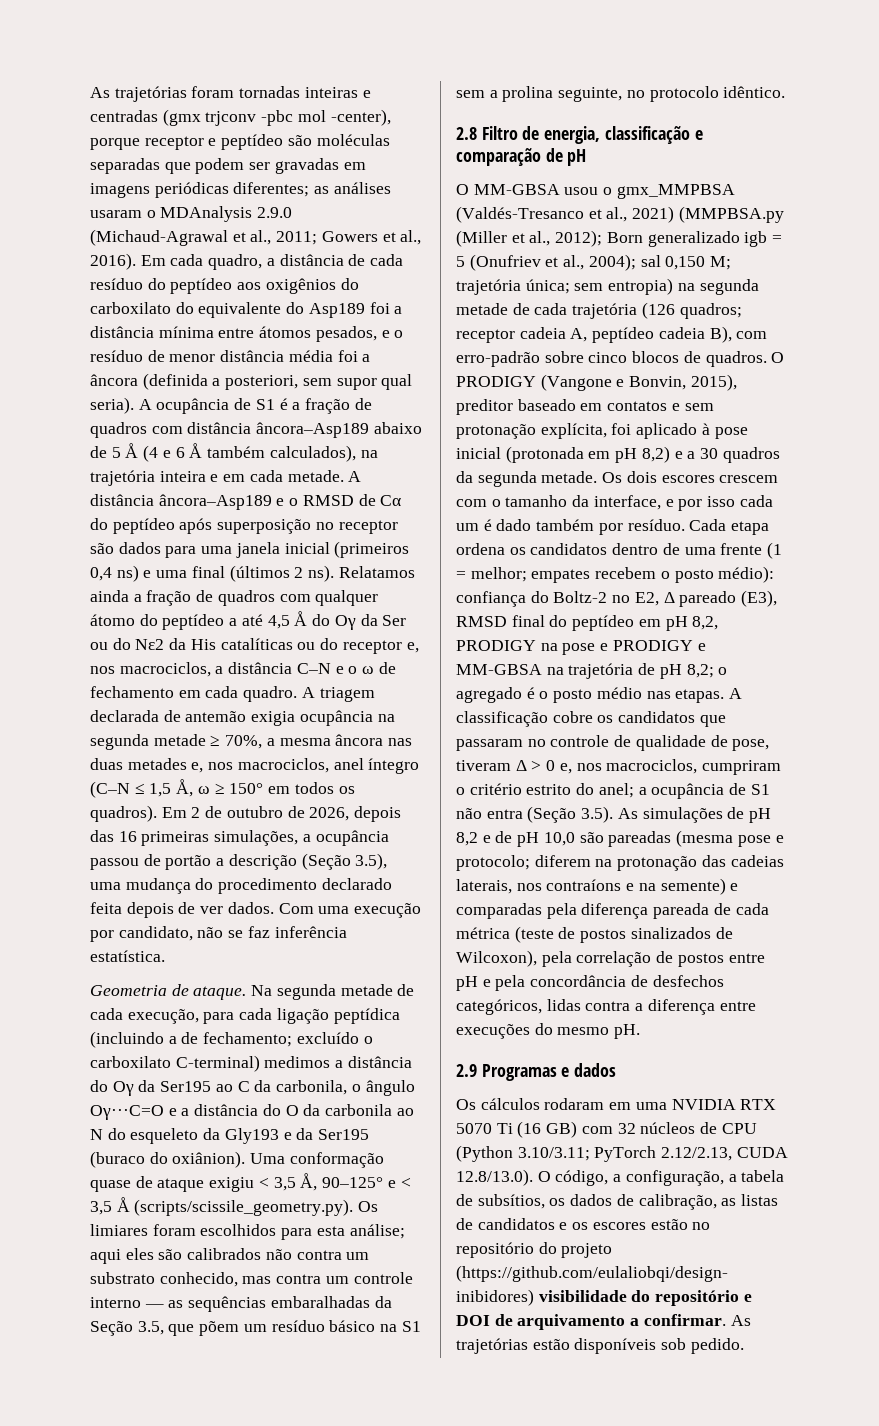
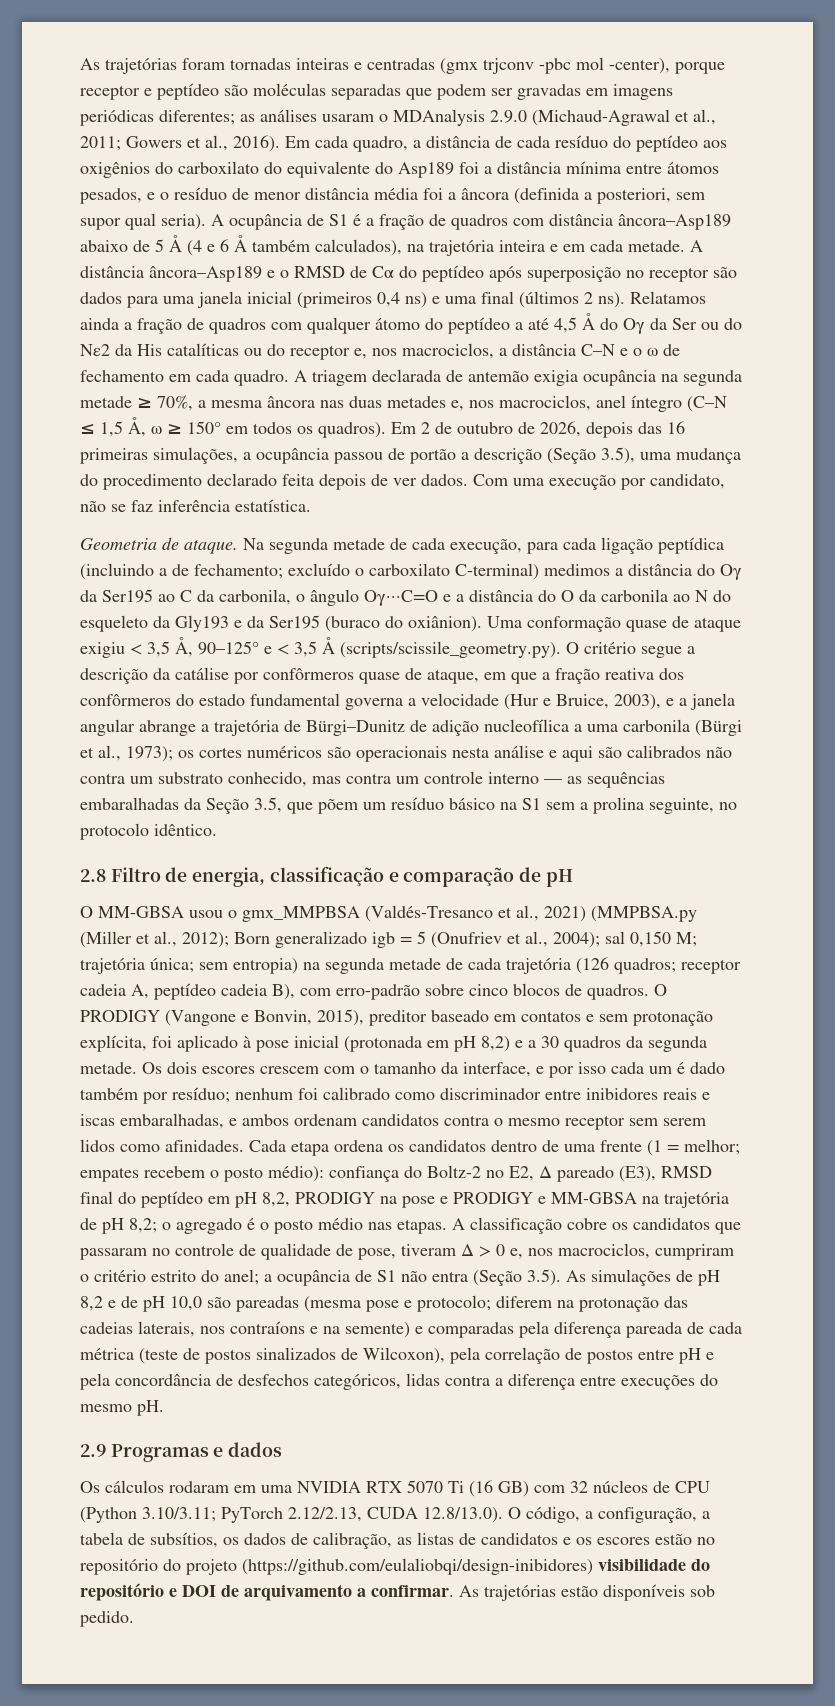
[358,1201,379,1212] [90,1224,405,1240] [90,1248,154,1264] Os limiares foram escolhidos para esta análise; aqui eles -> [566,642,695,658] [80,667,684,684] [80,693,735,710] [80,719,742,736] [80,745,593,762] O critério segue a descrição da catálise por confôrmeros quase de ataque, em que a fração reativa dos confôrmeros do estado fundamental governa a velocidade (Hur e Bruice, 2003), e a janela angular abrange a trajetória de Bürgi–Dunitz de adição nucleofílica a uma carbonila (Bürgi et al., 1973); os cortes numéricos são operacionais nesta análise e aqui
[627,519,685,531] resíduo. -> [172,1087,710,1103] [80,1113,706,1130] [80,1139,244,1152] resíduo; nenhum foi calibrado como discriminador entre inibidores reais e iscas embaralhadas, e ambos ordenam candidatos contra o mesmo receptor sem serem lidos como afinidades.

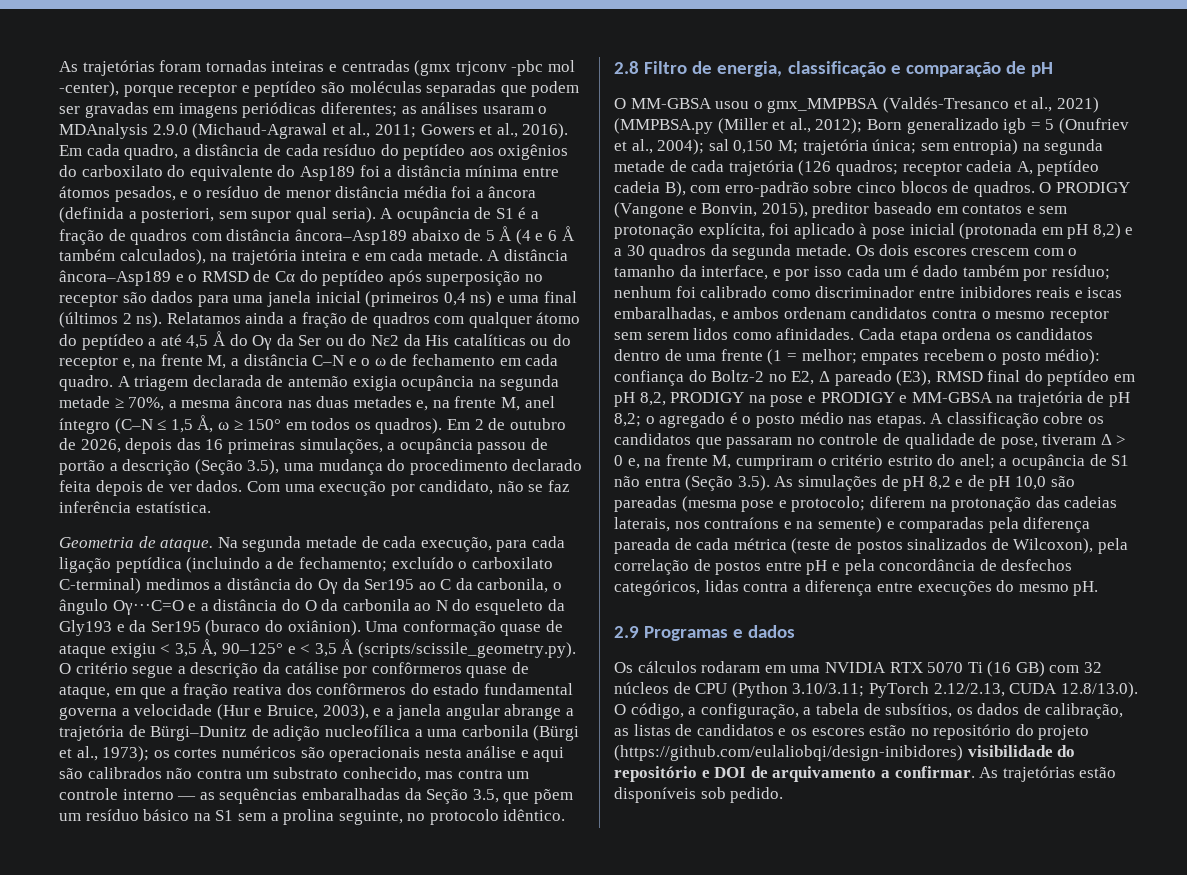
[372,343,494,359] nos macrociclos, -> [139,354,227,369] na frente M,
[469,395,591,411] nos macrociclos, -> [432,396,521,411] na frente M,
[528,1243,650,1259] nos macrociclos, -> [644,454,732,469] na frente M,

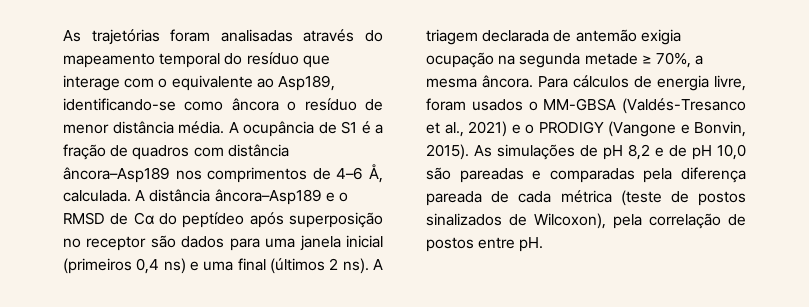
[205,60,575,76] [59,81,580,97] [59,102,548,118] [59,123,569,139] [59,144,569,160] [59,165,559,181] [59,186,189,202] tornadas inteiras e centradas (gmx trjconv -pbc mol -center), porque receptor e peptídeo são moléculas separadas que podem ser gravadas em imagens periódicas diferentes; as análises usaram o MDAnalysis 2.9.0 (Michaud-Agrawal et al., 2011; Gowers et al., 2016). Em cada quadro, a distância de cada resíduo do peptídeo aos oxigênios do carboxilato do equivalente do Asp189 foi a distância mínima entre átomos pesados, e -> [220,29,383,42] [63,52,330,68] [63,75,335,91] [63,98,279,111] analisadas através do mapeamento temporal do resíduo que interage com o equivalente ao Asp189, identificando-se como âncora
[403,186,537,198] [59,207,376,223] média foi a âncora (definida a posteriori, sem supor qual seria). -> [178,121,224,134] média.
[411,226,575,245] [59,249,483,265] abaixo de 5 Å (4 e 6 Å também calculados), na trajetória inteira e em cada metade. -> [175,164,383,183] [63,190,131,202] nos comprimentos de 4–6 Å, calculada.
[166,312,581,328] [59,331,572,350] [59,354,559,370] [59,375,113,391] Relatamos ainda a fração de quadros com qualquer átomo do peptídeo a até 4,5 Å do Oγ da Ser ou do Nε2 da His catalíticas ou do receptor e, na frente M, a distância C–N e o ω de fechamento em cada quadro. -> (369, 266) none
[401,375,475,391] ocupância -> [426,52,494,68] ocupação
[234,396,555,411] [59,415,566,434] [59,438,548,454] [59,459,583,475] [59,480,571,496] [59,501,211,513] [59,536,565,552] [59,557,553,573] [59,578,563,594] [59,599,565,615] [59,620,563,636] [59,639,576,658] [59,662,529,678] [59,683,573,699] [59,704,575,720] [59,725,580,741] [59,746,565,762] [59,767,530,782] [59,788,573,804] [59,809,566,825] [614,61,1054,77] [614,97,1099,113] [614,118,1129,134] [614,139,1104,155] [614,160,1100,176] [614,181,1130,197] [614,202,1068,218] [614,223,1134,239] [614,244,1078,260] [614,265,1111,281] [614,286,1123,298] [614,307,1109,323] [614,328,1094,344] [614,349,1101,365] [614,370,1136,386] [614,391,1131,407] [614,412,1105,428] [614,433,1127,449] [614,454,1130,470] [614,475,770,491] âncora nas duas metades e, na frente M, anel íntegro (C–N ≤ 1,5 Å, ω ≥ 150° em todos os quadros). Em 2 de outubro de 2026, depois das 16 primeiras simulações, a ocupância passou de portão a descrição (Seção 3.5), uma mudança do procedimento declarado feita depois de ver dados. Com uma execução por candidato, não se faz inferência estatística. // Geometria de ataque. Na segunda metade de cada execução, para cada ligação peptídica (incluindo a de fechamento; excluído o carboxilato C-terminal) medimos a distância do Oγ da Ser195 ao C da carbonila, o ângulo Oγ···C=O e a distância do O da carbonila ao N do esqueleto da Gly193 e da Ser195 (buraco do oxiânion). Uma conformação quase de ataque exigiu < 3,5 Å, 90–125° e < 3,5 Å (scripts/scissile_geometry.py). O critério segue a descrição da catálise por confôrmeros quase de ataque, em que a fração reativa dos confôrmeros do estado fundamental governa a velocidade (Hur e Bruice, 2003), e a janela angular abrange a trajetória de Bürgi–Dunitz de adição nucleofílica a uma carbonila (Bürgi et al., 1973); os cortes numéricos são operacionais nesta análise e aqui são calibrados não contra um substrato conhecido, mas contra um controle interno — as sequências embaralhadas da Seção 3.5, que põem um resíduo básico na S1 sem a prolina seguinte, no protocolo idêntico. // 2.8 Filtro de energia, classificação e comparação de pH // O MM-GBSA usou o gmx_MMPBSA (Valdés-Tresanco et al., 2021) (MMPBSA.py (Miller et al., 2012); Born generalizado igb = 5 (Onufriev et al., 2004); sal 0,150 M; trajetória única; sem entropia) na segunda metade de cada trajetória (126 quadros; receptor cadeia A, peptídeo cadeia B), com erro-padrão sobre cinco blocos de quadros. O PRODIGY (Vangone e Bonvin, 2015), preditor baseado em contatos e sem protonação explícita, foi aplicado à pose inicial (protonada em pH 8,2) e a 30 quadros da segunda metade. Os dois escores crescem com o tamanho da interface, e por isso cada um é dado também por resíduo; nenhum foi calibrado como discriminador entre inibidores reais e iscas embaralhadas, e ambos ordenam candidatos contra o mesmo receptor sem serem lidos como afinidades. Cada etapa ordena os candidatos dentro de uma frente (1 = melhor; empates recebem o posto médio): confiança do Boltz-2 no E2, Δ pareado (E3), RMSD final do peptídeo em pH 8,2, PRODIGY na pose e PRODIGY e MM-GBSA na trajetória de pH 8,2; o agregado é o posto médio nas etapas. A classificação cobre os candidatos que passaram no controle de qualidade de pose, tiveram Δ > 0 e, na frente M, cumpriram o critério estrito do anel; a ocupância de S1 não entra (Seção 3.5). -> [482,75,746,91] [426,98,746,114] [426,121,746,137] [426,144,469,160] âncora. Para cálculos de energia livre, foram usados o MM-GBSA (Valdés-Tresanco et al., 2021) e o PRODIGY (Vangone e Bonvin, 2015).
[681,496,1118,512] [614,517,882,533] (mesma pose e protocolo; diferem na protonação das cadeias laterais, nos contraíons e na semente) -> (524, 175) none
[806,559,1073,575] [614,580,1099,596] [614,625,796,641] [614,661,1103,677] [614,682,1138,698] [614,703,1124,719] [614,724,1090,740] [614,745,1076,761] [614,766,1117,782] [614,787,784,803] pH e pela concordância de desfechos categóricos, lidas contra a diferença entre execuções do mesmo pH. // 2.9 Programas e dados // Os cálculos rodaram em uma NVIDIA RTX 5070 Ti (16 GB) com 32 núcleos de CPU (Python 3.10/3.11; PyTorch 2.12/2.13, CUDA 12.8/13.0). O código, a configuração, a tabela de subsítios, os dados de calibração, as listas de candidatos e os escores estão no repositório do projeto (https://github.com/eulaliobqi/design-inibidores) visibilidade do repositório e DOI de arquivamento a confirmar. As trajetórias estão disponíveis sob pedido. -> [519,237,544,252] pH.

